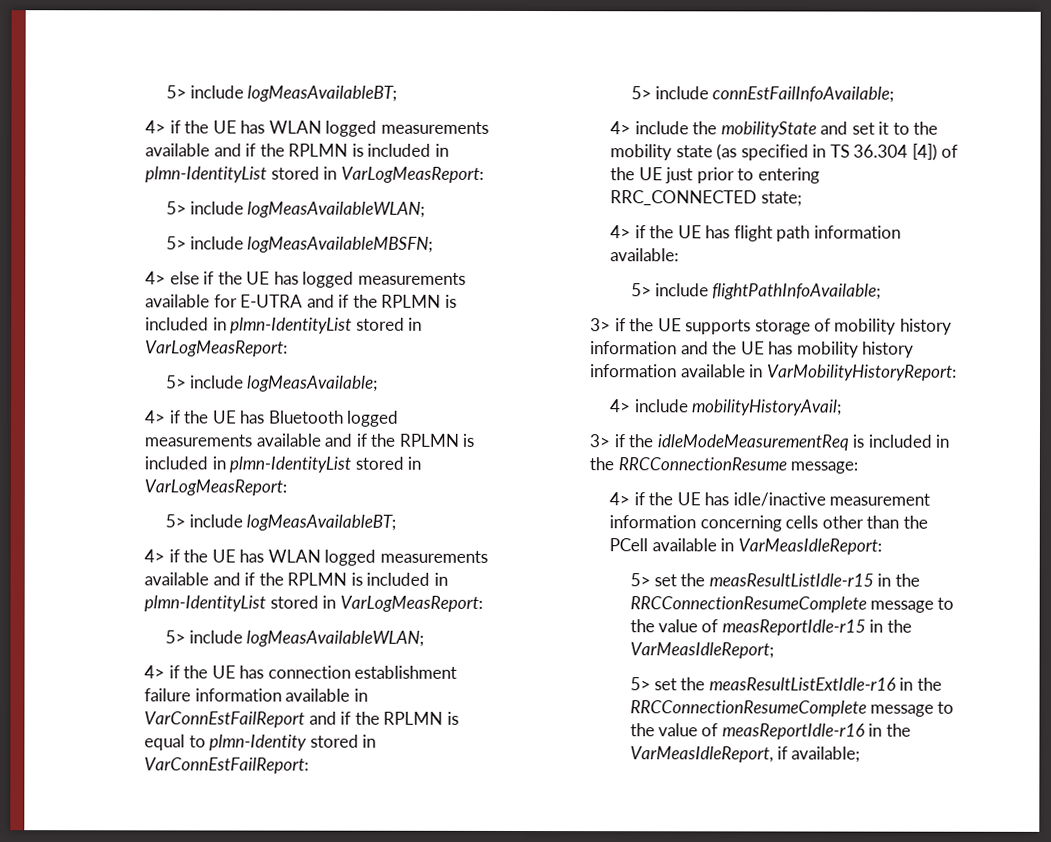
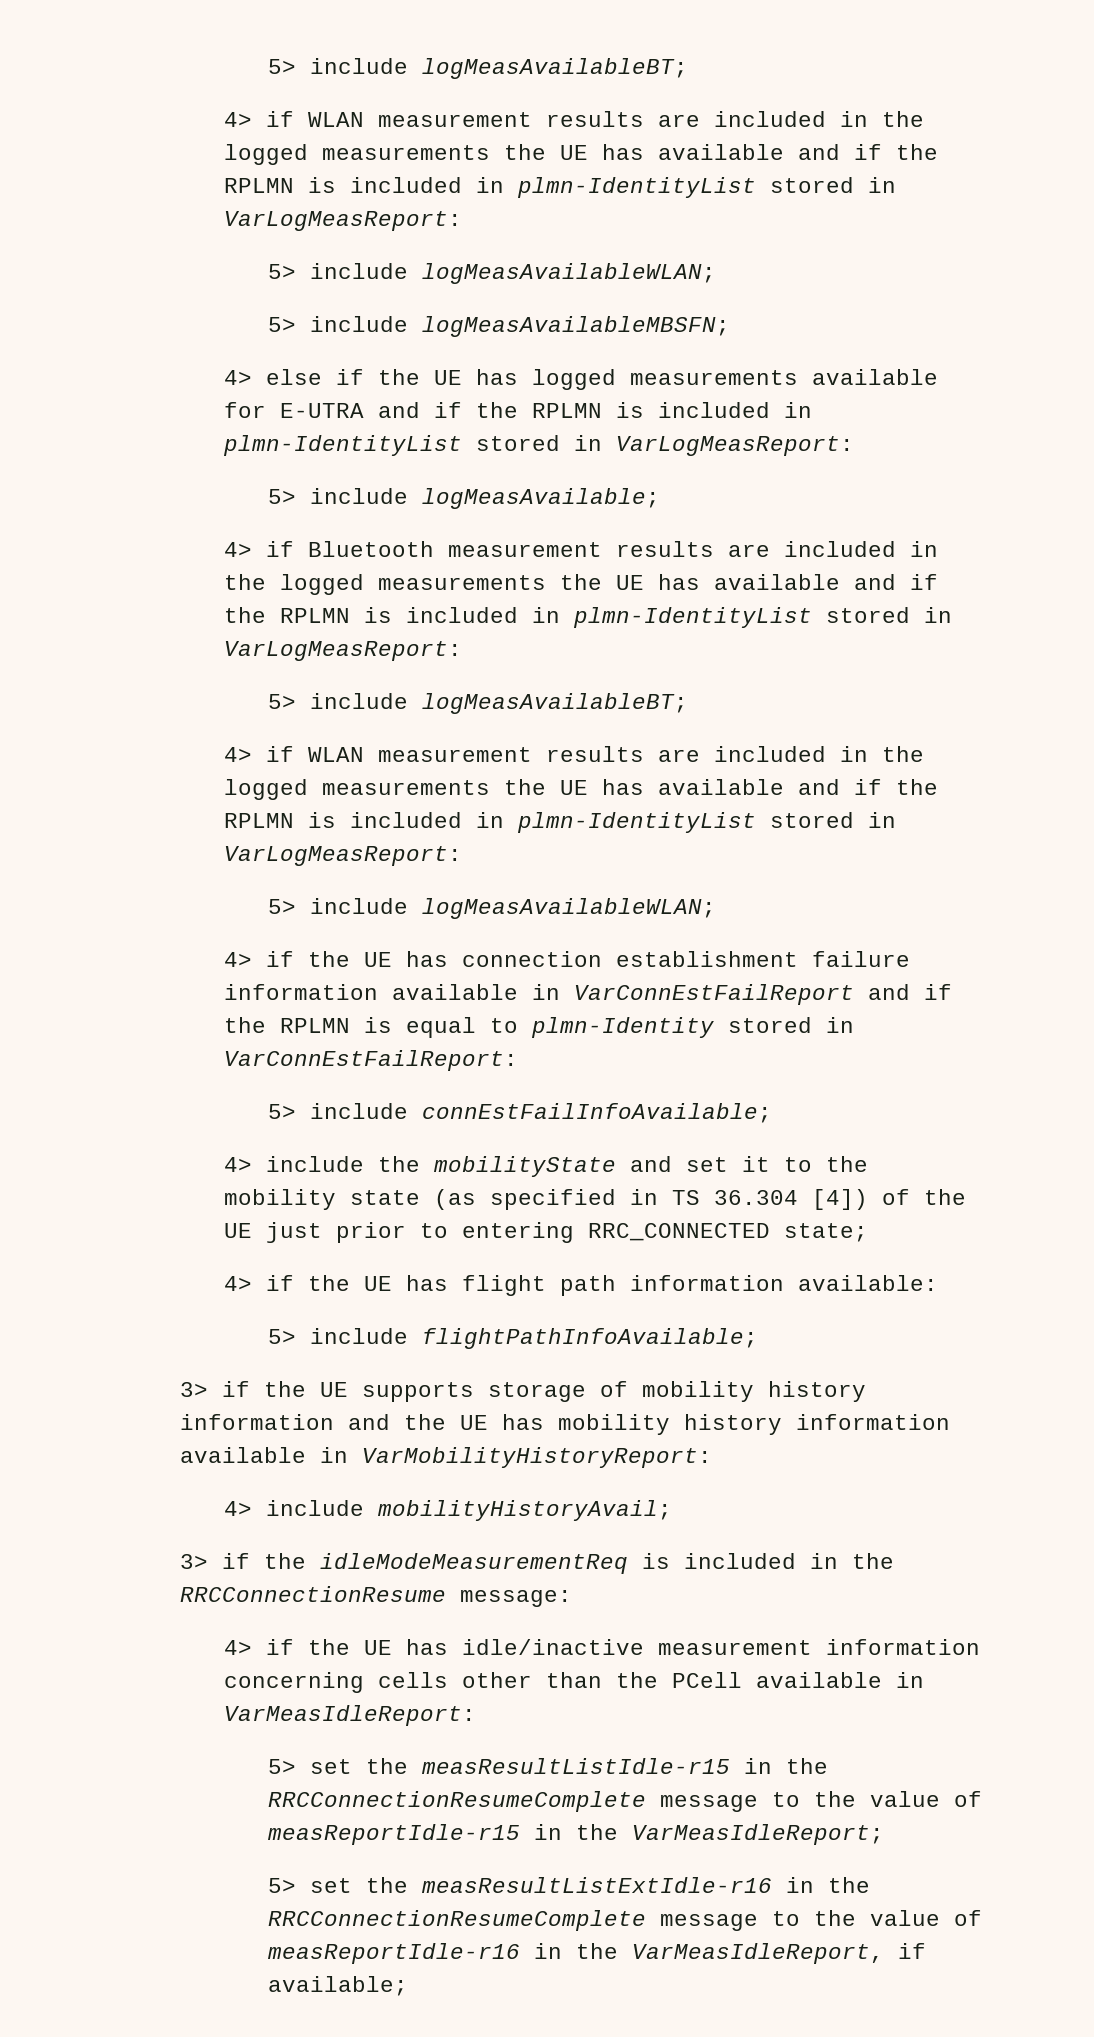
[165,85,398,102] [145,120,489,137] 5> include logMeasAvailableBT; // 4> if the UE has WLAN logged measurements -> [268,58,689,79] [223,111,924,127] [223,144,644,165] 5> include logMeasAvailableBT; // 4> if WLAN measurement results are included in the logged measurements the UE has
[183,410,400,427] [144,434,253,447] the UE has Bluetooth logged measurements -> [307,541,938,557] [223,574,700,595] Bluetooth measurement results are included in the logged measurements the UE has
[183,549,488,566] the UE has WLAN logged measurements -> [307,746,924,762] [223,779,644,800] WLAN measurement results are included in the logged measurements the UE has

